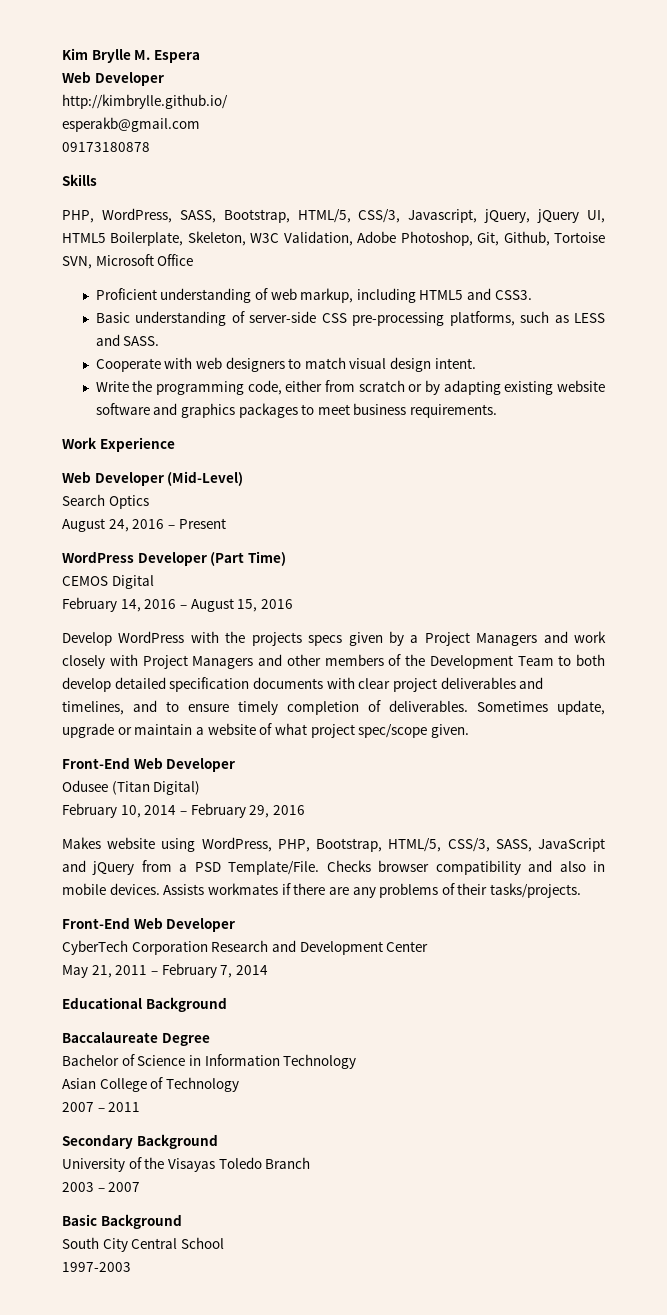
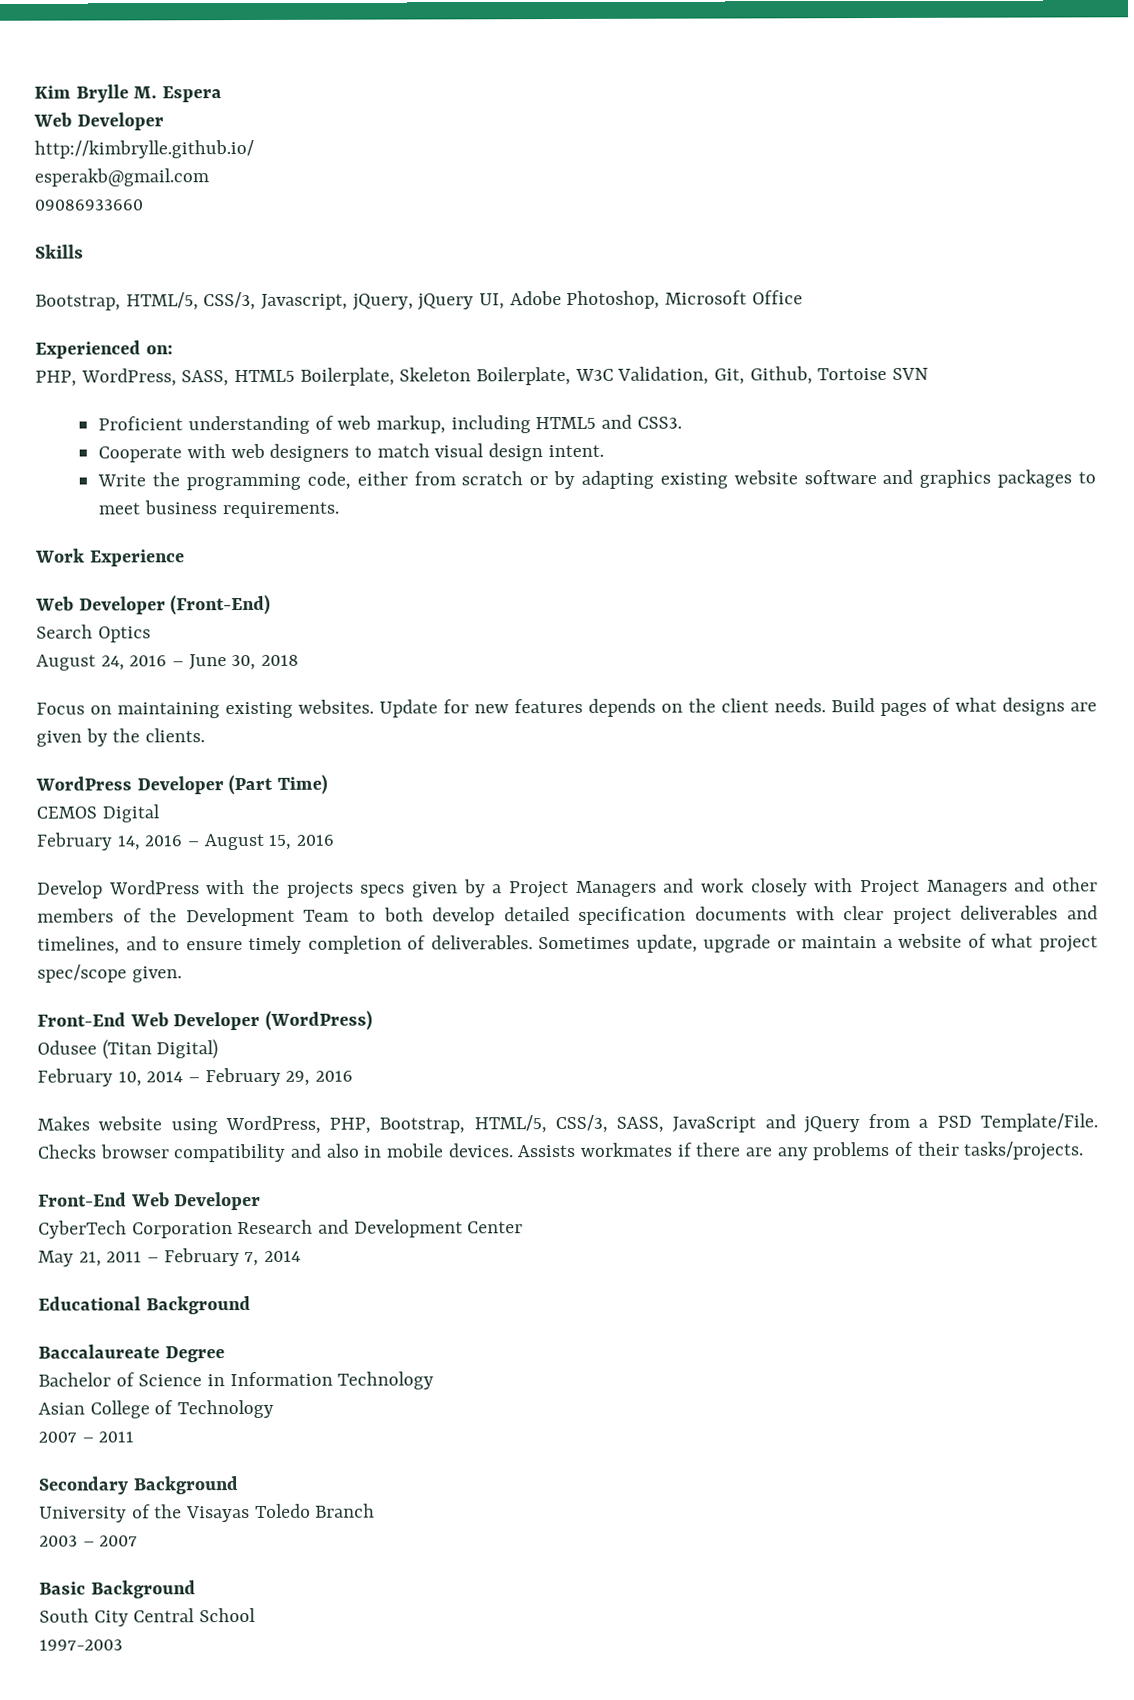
[62,142,150,152] 09173180878 -> [34,199,143,211] 09086933660
[62,208,216,223] PHP, WordPress, SASS, -> (84, 251) none
[62,231,606,246] [62,254,194,269] HTML5 Boilerplate, Skeleton, W3C Validation, Adobe Photoshop, Git, Github, Tortoise SVN, Microsoft Office -> [509,290,803,309] [35,340,173,359] [35,366,930,387] Adobe Photoshop, Microsoft Office // Experienced on: // PHP, WordPress, SASS, HTML5 Boilerplate, Skeleton Boilerplate, W3C Validation, Git, Github, Tortoise SVN
[95,311,605,326] [95,334,160,346] // Basic understanding of server-side CSS pre-processing platforms, such as LESS and SASS. -> (682, 422) none
[167,471,244,486] (Mid-Level) -> [170,594,272,616] (Front-End)
[178,518,226,529] Present -> [188,654,300,671] [36,697,1097,719] [36,728,206,747] June 30, 2018 // Focus on maintaining existing websites. Update for new features depends on the client needs. Build pages of what designs are given by the clients.
(236, 765) none -> [265,1010,374,1031] (WordPress)

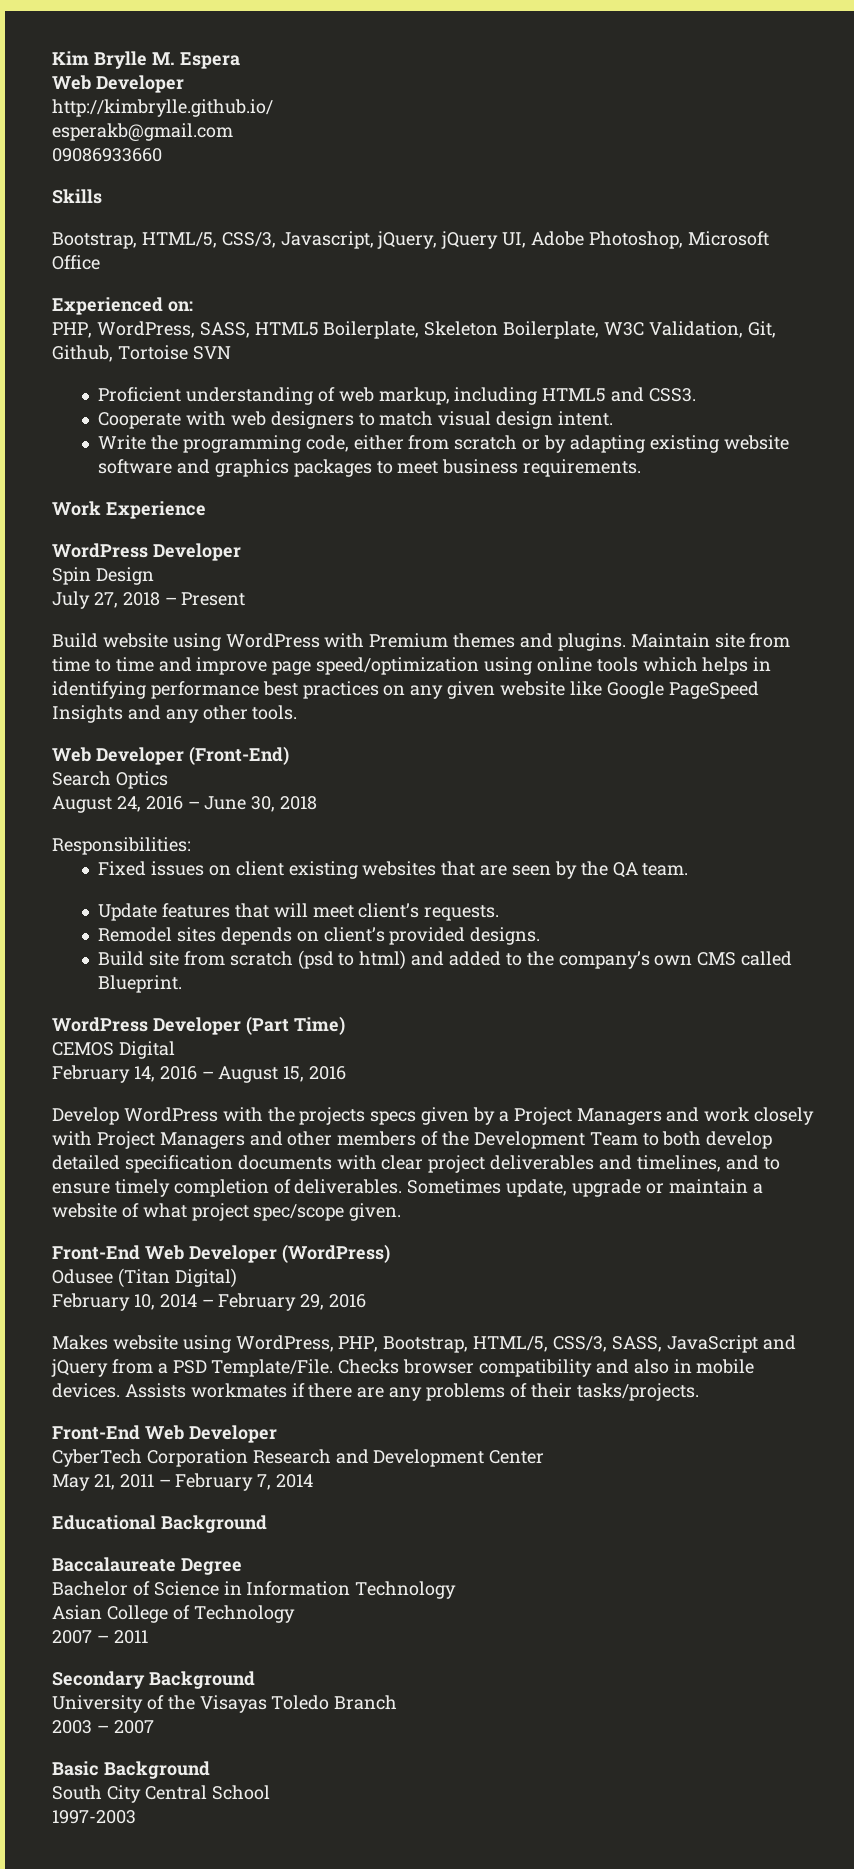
(185, 558) none -> [52,543,241,561] [52,567,154,585] [52,591,246,609] [52,633,791,651] [52,657,772,675] [52,681,759,699] [52,705,298,723] // WordPress Developer // Spin Design // July 27, 2018 – Present // Build website using WordPress with Premium themes and plugins. Maintain site from time to time and improve page speed/optimization using online tools which helps in identifying performance best practices on any given website like Google PageSpeed Insights and any other tools.
[36,697,1097,719] [36,728,206,747] Focus on maintaining existing websites. Update for new features depends on the client needs. Build pages of what designs are given by the clients. -> [52,837,191,855] [98,861,689,879] [98,903,500,921] [98,927,541,945] [98,950,793,970] [98,975,183,993] Responsibilities: // Fixed issues on client existing websites that are seen by the QA team. // Update features that will meet client’s requests. // Remodel sites depends on client’s provided designs. // Build site from scratch (psd to html) and added to the company’s own CMS called Blueprint.

